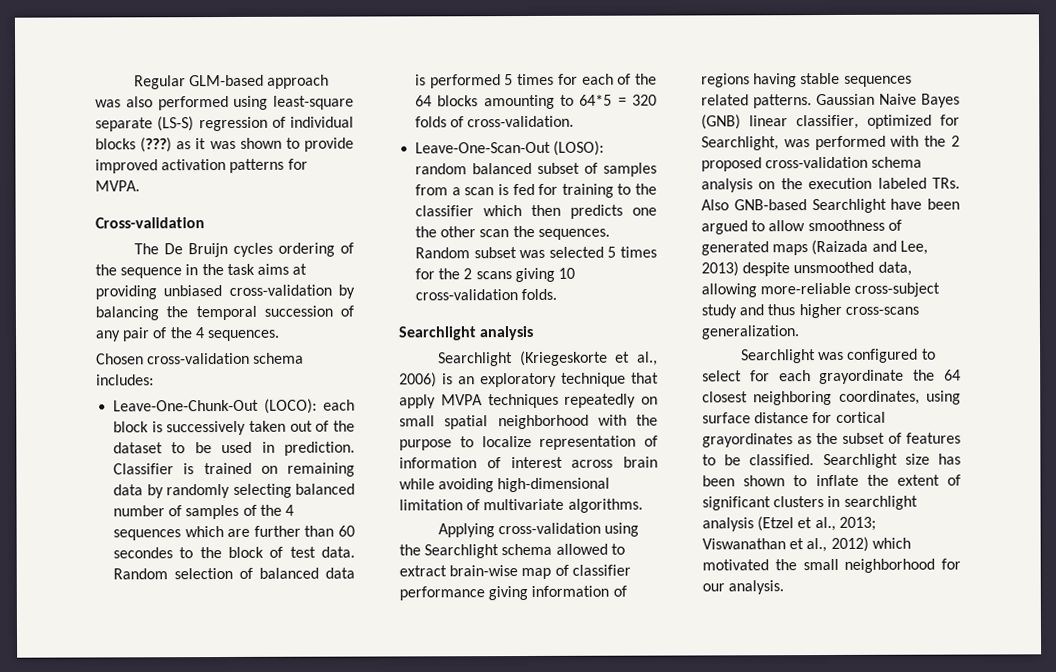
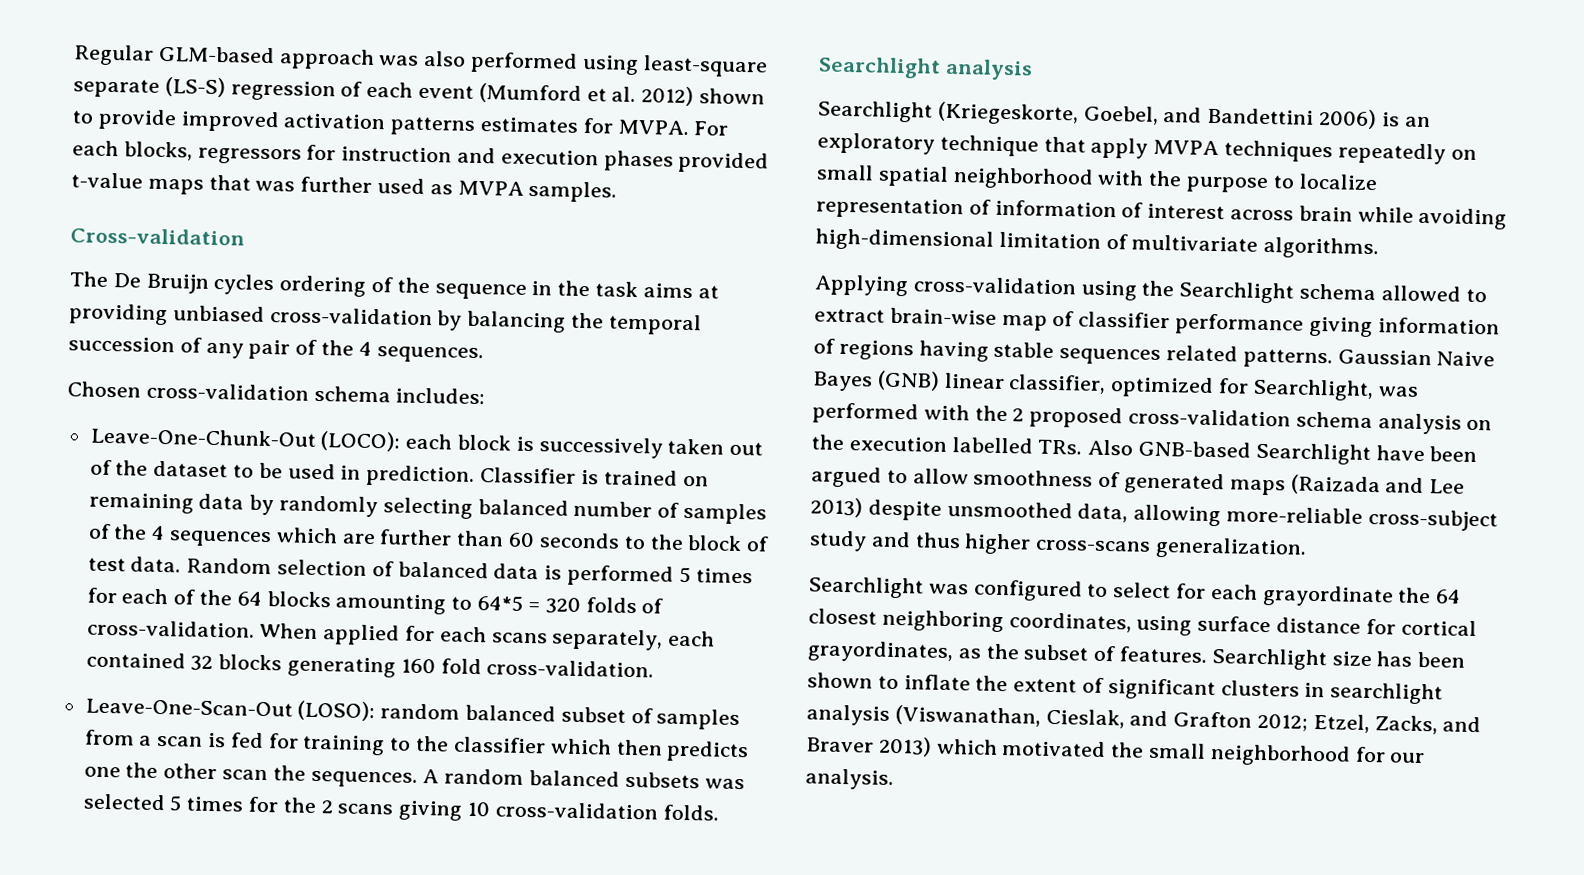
[290,116,354,128] [95,137,236,153] individual blocks (???) as it was -> [366,81,695,107] each event (Mumford et al. 2012)
(285, 165) none -> [480,117,580,133] estimates
(140, 186) none -> [693,121,729,136] [72,140,770,174] [71,172,618,203] For each blocks, regressors for instruction and execution phases provided t-value maps that was further used as MVPA samples.
[113,547,174,559] secondes -> [538,532,620,549] seconds
(575, 121) none -> [259,622,716,651] [85,651,655,678] When applied for each scans separately, each contained 32 blocks generating 160 fold cross-validation.
[415,247,517,259] Random subset -> [422,768,700,789] A random balanced subsets
[519,350,658,367] (Kriegeskorte et al., -> [937,101,1315,126] (Kriegeskorte, Goebel, and Bandettini
[877,177,927,189] labeled -> [951,437,1034,454] labelled
[899,240,928,255] Lee, -> [1429,479,1466,494] Lee
[702,433,793,448] grayordinates -> [807,640,954,664] grayordinates,
[906,432,961,444] [702,454,815,466] features to be classified. -> [1119,646,1209,663] features.
[757,516,876,532] [702,536,869,553] (Etzel et al., 2013; Viswanathan et al., 2012) -> [894,705,1482,735] [806,736,932,757] (Viswanathan, Cieslak, and Grafton 2012; Etzel, Zacks, and Braver 2013)

